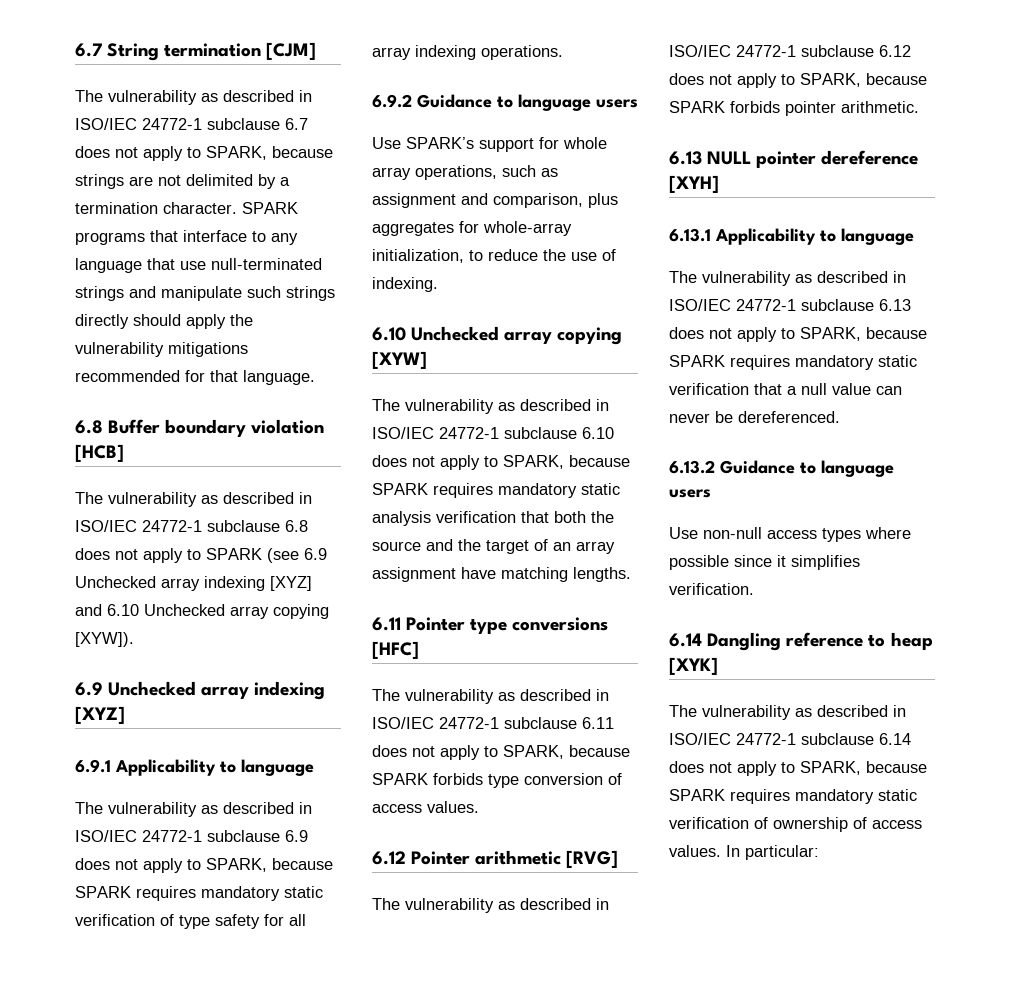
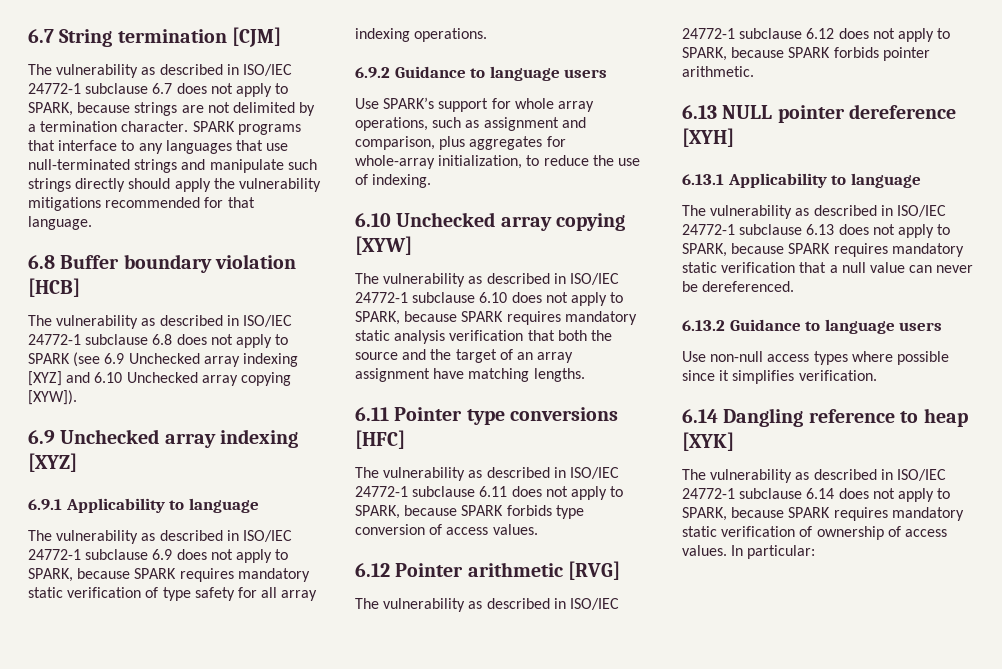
[75,258,142,273] language -> [165,140,232,154] languages

